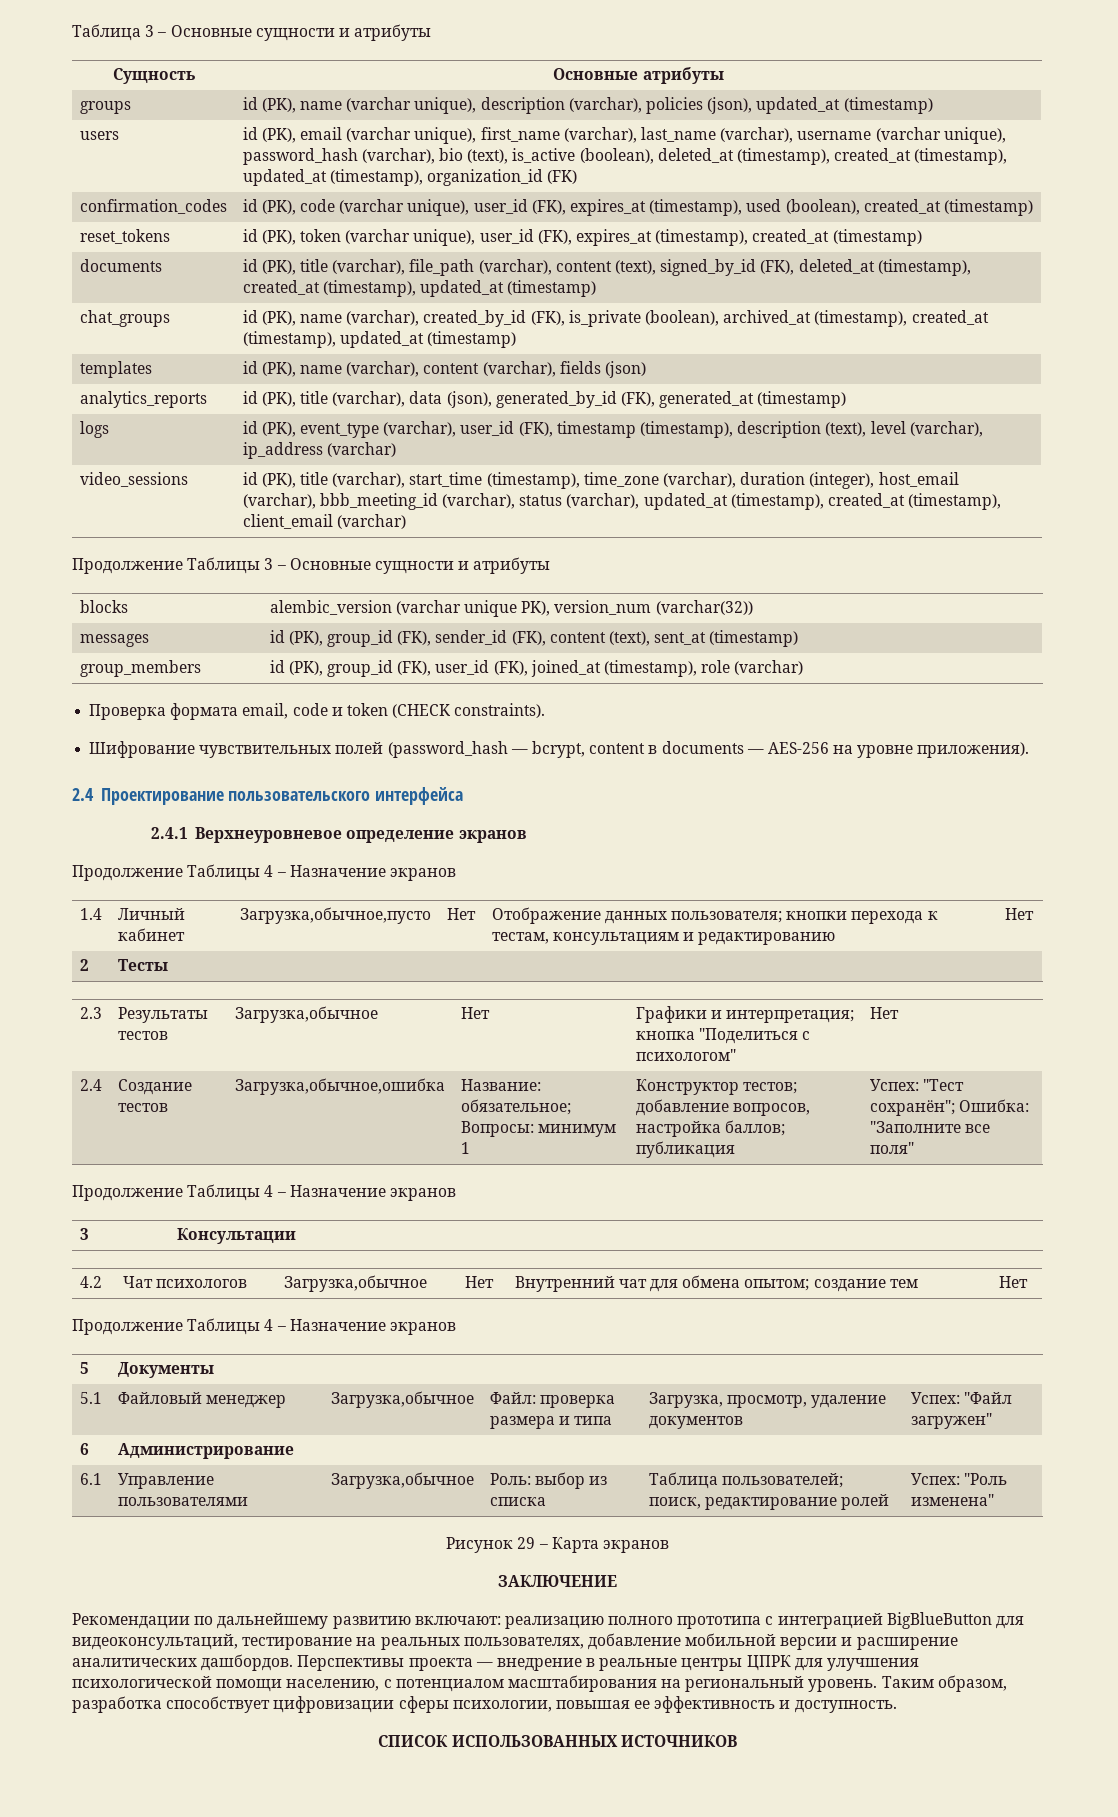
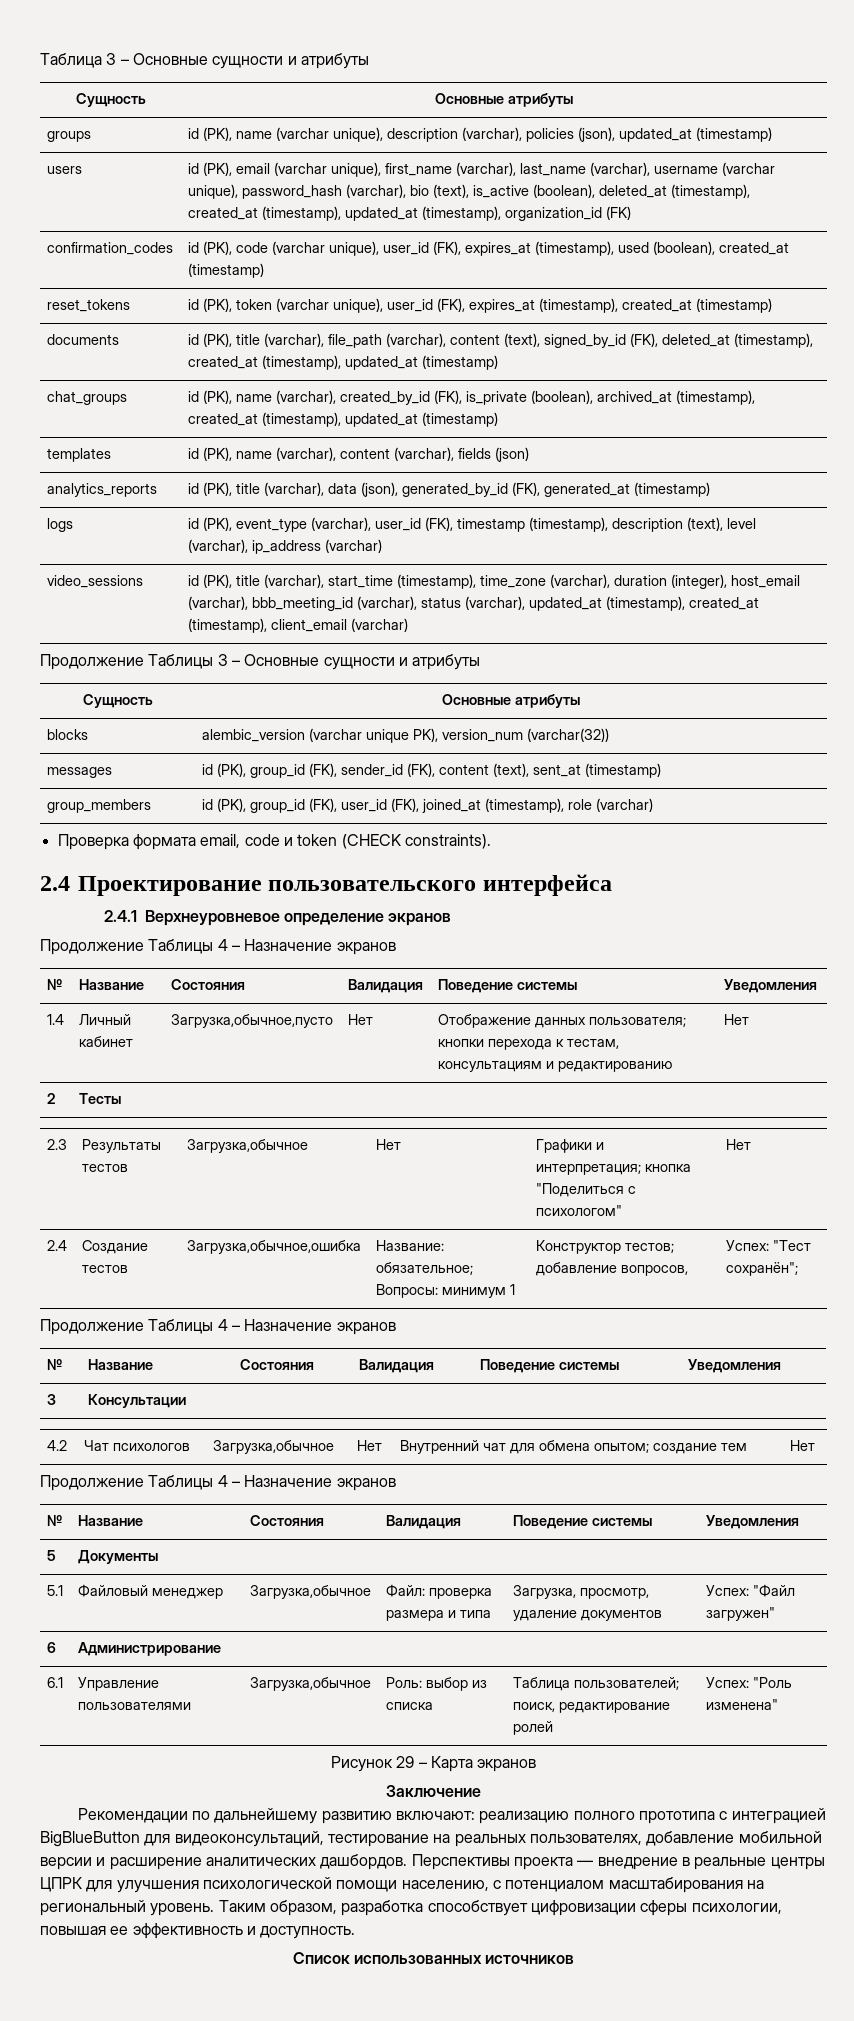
(551, 565) none -> [83,694,153,708] [442,694,580,708] // Сущность | Основные атрибуты
[89,741,1030,758] // Шифрование чувствительных полей (password_hash — bcrypt, content в documents — AES-256 на уровне приложения). -> (491, 841) none
(456, 874) none -> [47,979,64,990] [79,979,145,990] [171,979,246,990] [348,979,424,993] [438,979,578,993] [724,979,818,993] // № | Название | Состояния | Валидация | Поведение системы | Уведомления
[635,1120,785,1137] [635,1141,735,1158] настройка баллов; публикация -> (689, 1270) none
[958,1099,1029,1112] [869,1121,990,1133] [869,1142,914,1154] [72,1184,456,1201] Ошибка: "Заполните все поля" // Продолжение Таблицы 4 – Назначение экранов -> [40,1319,396,1335] [47,1359,64,1370] [88,1359,154,1370] [240,1359,315,1370] [359,1359,435,1373] [480,1359,620,1373] [688,1359,782,1373] // Продолжение Таблицы 4 – Назначение экранов // № | Название | Состояния | Валидация | Поведение системы | Уведомления
(456, 1328) none -> [47,1515,64,1526] [78,1515,144,1526] [250,1515,325,1526] [386,1515,462,1529] [513,1515,653,1529] [706,1515,800,1529] // № | Название | Состояния | Валидация | Поведение системы | Уведомления
[498,1575,617,1587] ЗАКЛЮЧЕНИЕ -> [386,1785,481,1797] Заключение
[378,1735,737,1747] СПИСОК ИСПОЛЬЗОВАННЫХ ИСТОЧНИКОВ -> [292,1952,575,1964] Список использованных источников

